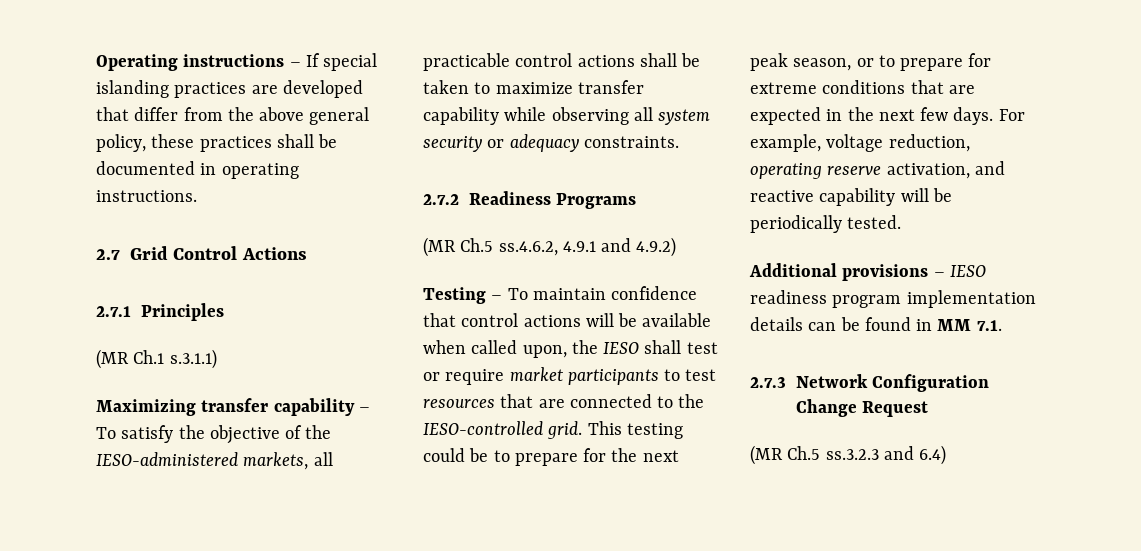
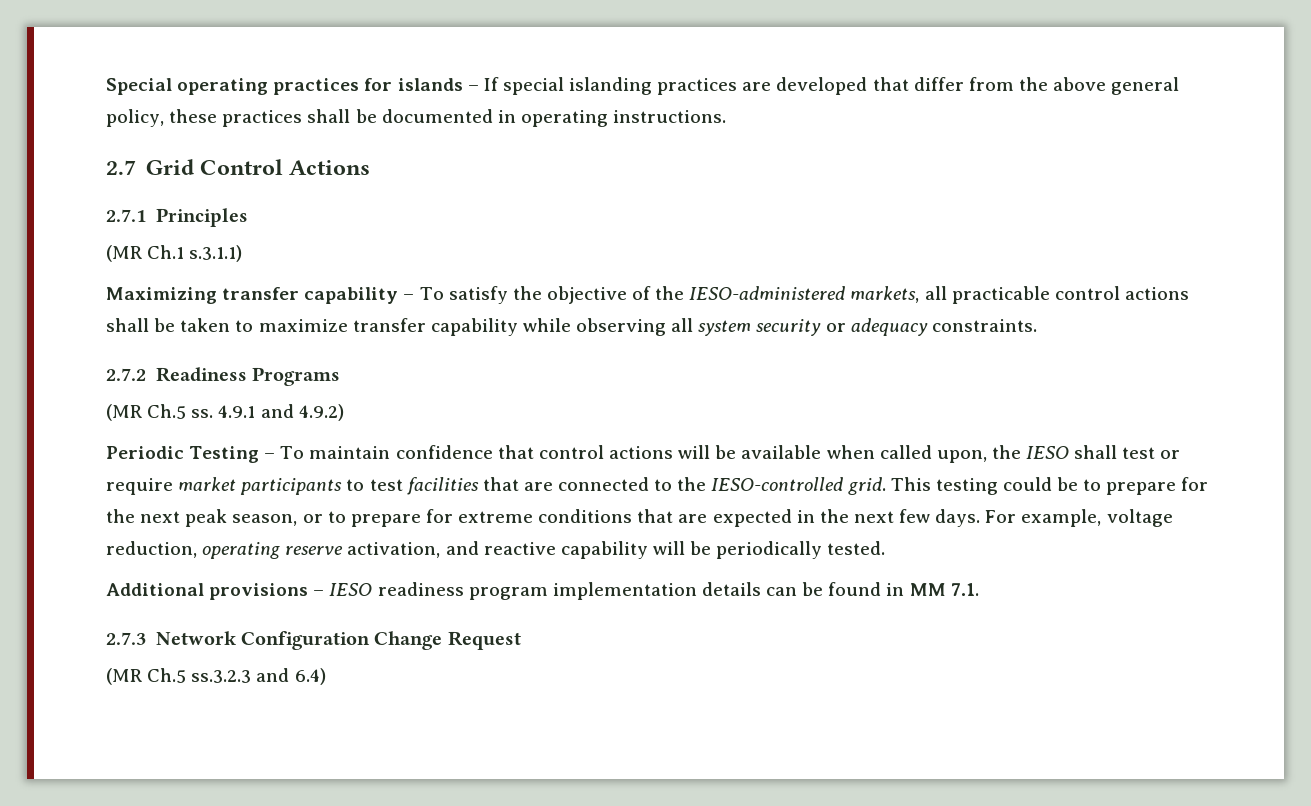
[96,54,285,71] Operating instructions -> [106,78,463,95] Special operating practices for islands
[498,241,558,256] ss.4.6.2, -> [191,409,214,418] ss.
(677, 247) none -> [106,446,184,459] Periodic
[423,399,495,408] resources -> [406,477,479,495] facilities

